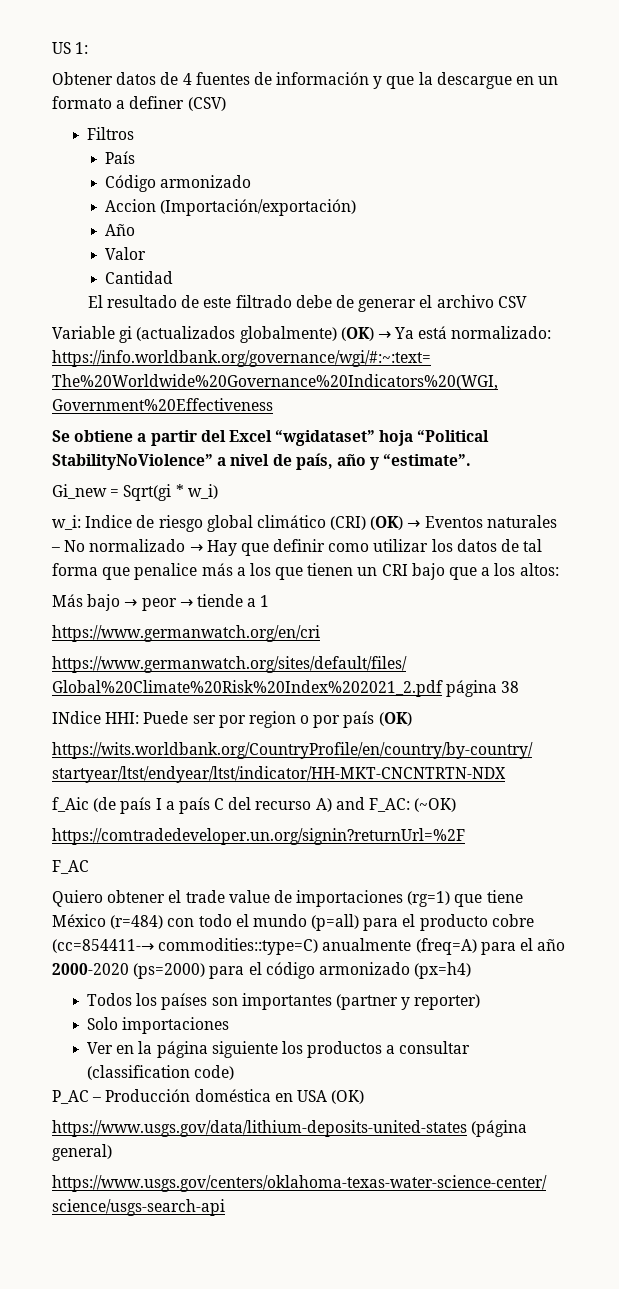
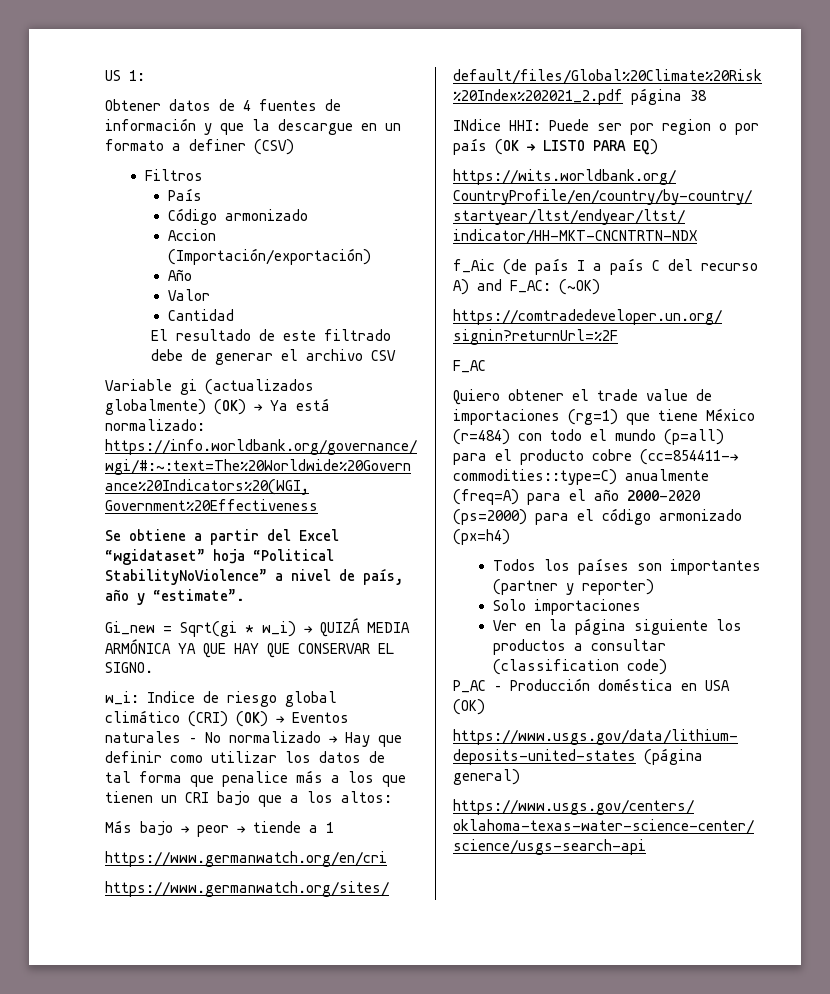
(218, 491) none -> [304,618,410,637] [105,639,394,658] [105,662,153,673] → QUIZÁ MEDIA ARMÓNICA YA QUE HAY QUE CONSERVAR EL SIGNO.
[378,712,412,726] (OK) -> [495,139,658,155] (OK → LISTO PARA EQ)

